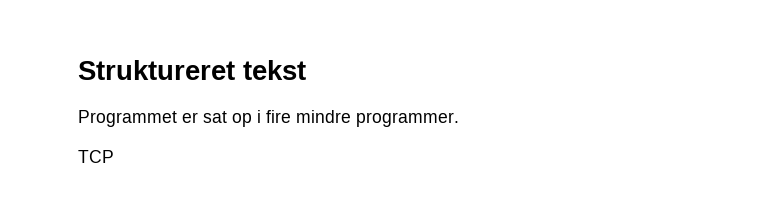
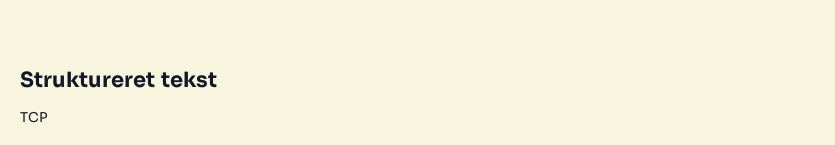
[78,110,459,127] // Programmet er sat op i fire mindre programmer. -> (217, 79) none

